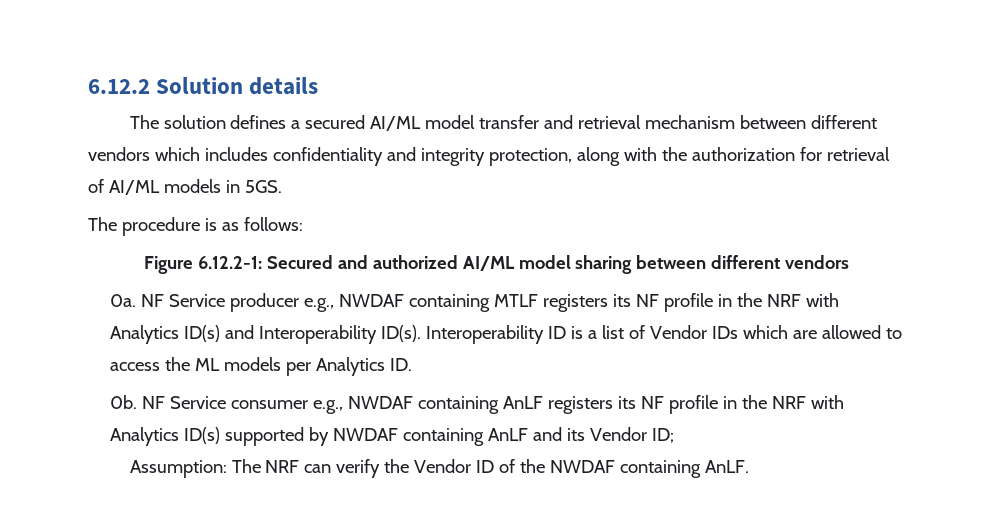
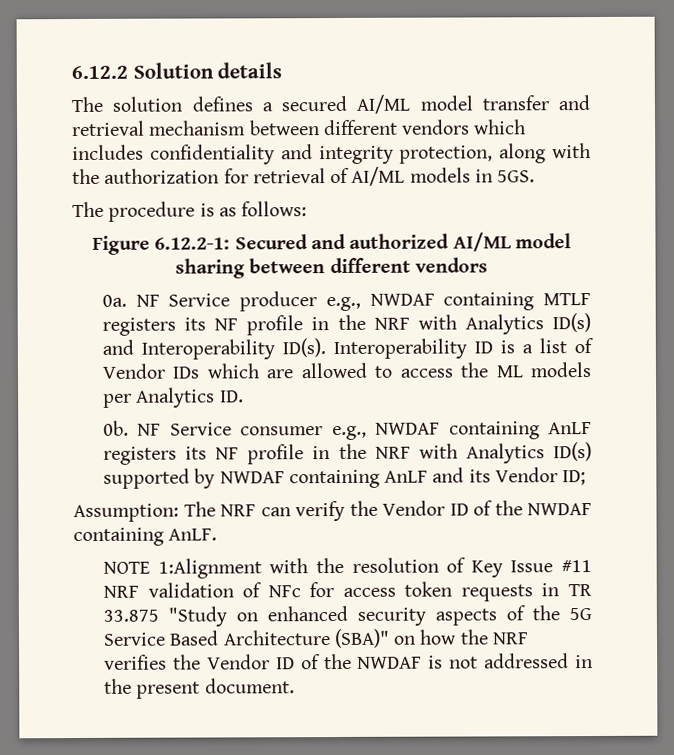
(750, 466) none -> [103,557,592,579] [103,581,592,602] [103,605,592,627] [103,628,529,649] [104,653,593,670] [104,678,295,699] // NOTE 1:Alignment with the resolution of Key Issue #11 NRF validation of NFc for access token requests in TR 33.875 "Study on enhanced security aspects of the 5G Service Based Architecture (SBA)" on how the NRF verifies the Vendor ID of the NWDAF is not addressed in the present document.

